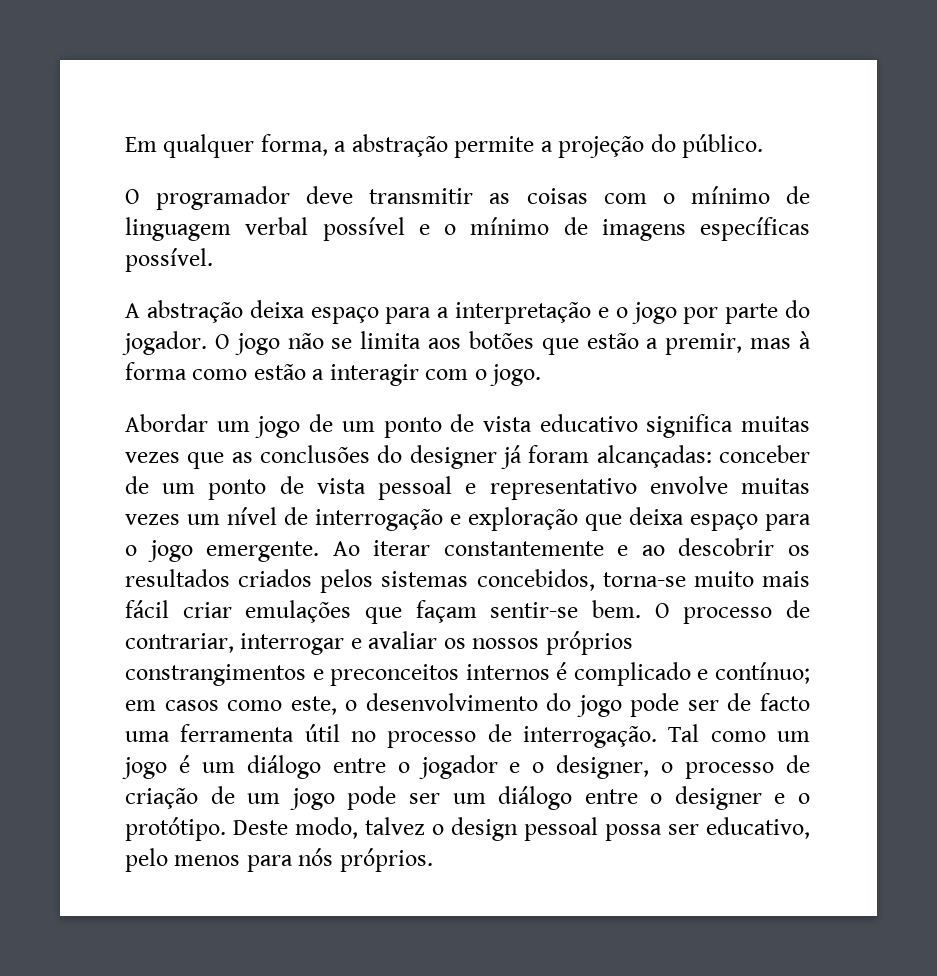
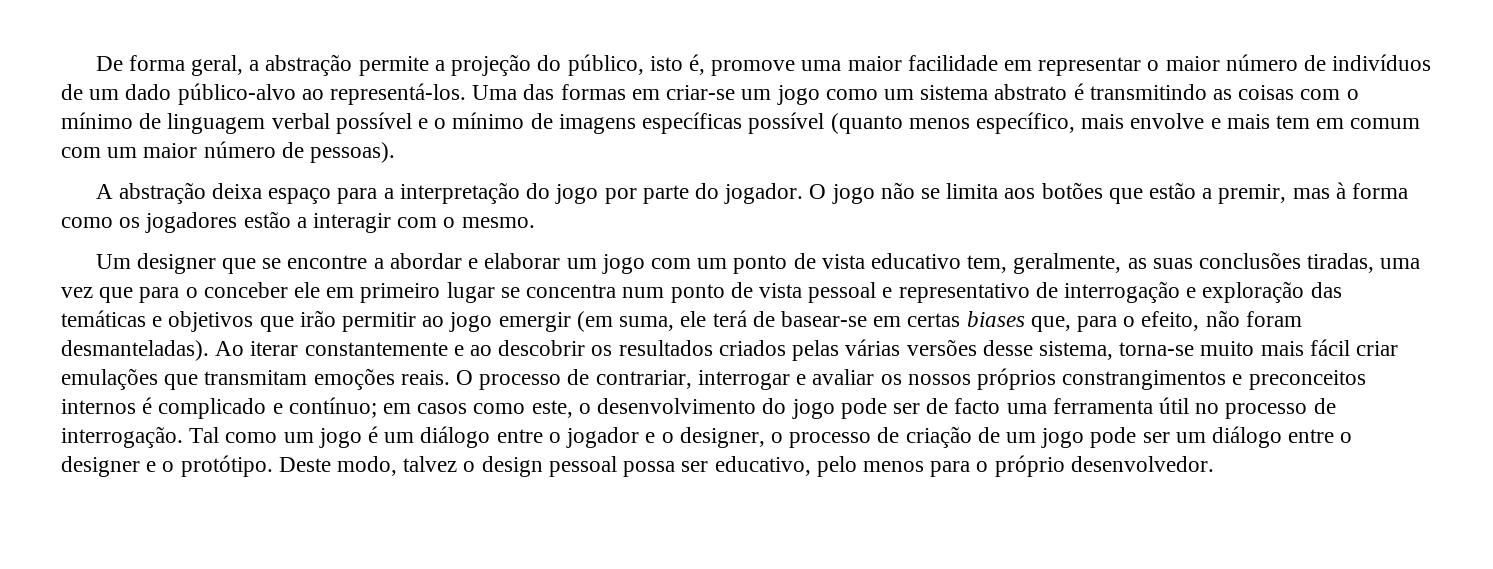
[125,134,328,158] Em qualquer forma, -> [95,55,244,76] De forma geral,
[682,134,764,158] [125,186,474,210] público. // O programador deve transmitir -> [567,54,1432,76] [61,83,1207,105] público, isto é, promove uma maior facilidade em representar o maior número de indivíduos de um dado público-alvo ao representá-los. Uma das formas em criar-se um jogo como um sistema abstrato é transmitindo
[125,248,213,272] possível. -> [748,112,1421,134] [61,141,396,163] possível (quanto menos específico, mais envolve e mais tem em comum com um maior número de pessoas).
[597,307,628,318] e o -> [526,183,551,199] do
(248, 374) none -> [119,212,238,233] os jogadores
[490,364,542,386] [125,414,334,438] jogo. // Abordar um jogo de -> [461,217,535,228] [95,253,691,274] mesmo. // Um designer que se encontre a abordar e elaborar um jogo com
[646,414,810,438] [125,445,810,469] [125,476,196,494] significa muitas vezes que as conclusões do designer já foram alcançadas: conceber de um -> [967,252,1421,274] [61,282,665,303] tem, geralmente, as suas conclusões tiradas, uma vez que para o conceber ele em primeiro lugar se concentra num
[649,476,810,494] [125,507,811,531] [125,540,320,562] envolve muitas vezes um nível de interrogação e exploração que deixa espaço para o jogo emergente. -> [1035,281,1342,303] [61,310,1302,332] [61,340,209,361] de interrogação e exploração das temáticas e objetivos que irão permitir ao jogo emergir (em suma, ele terá de basear-se em certas biases que, para o efeito, não foram desmanteladas).
[320,569,595,593] pelos sistemas concebidos, -> [792,339,1113,361] pelas várias versões desse sistema,
[415,600,641,623] façam sentir-se bem. -> [204,368,450,390] transmitam emoções reais.
[298,848,433,872] nós próprios. -> [976,455,1214,477] o próprio desenvolvedor.

